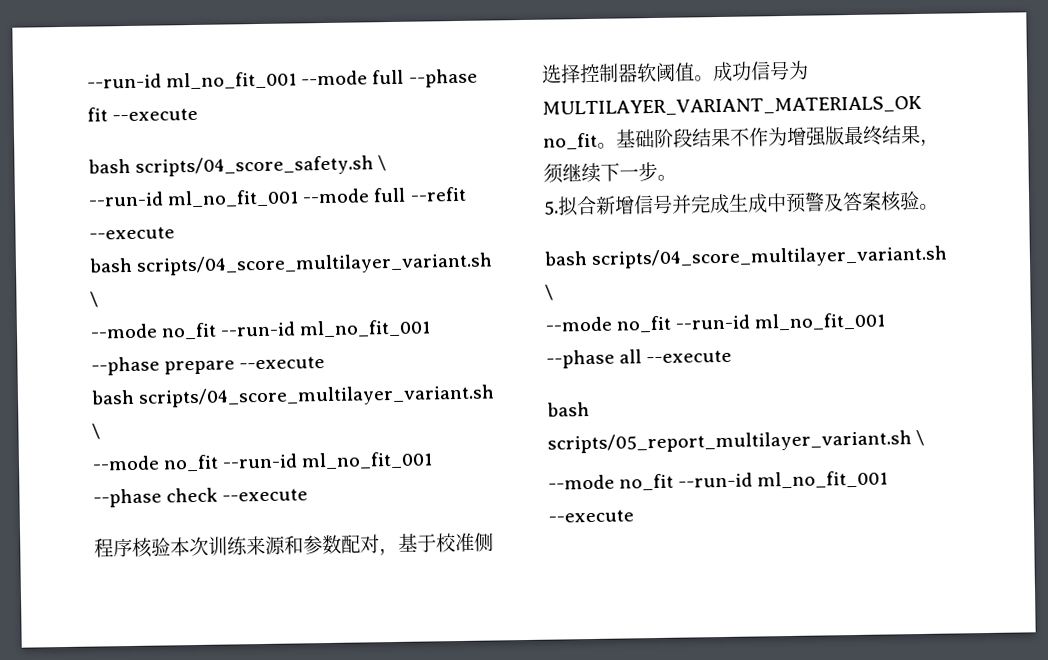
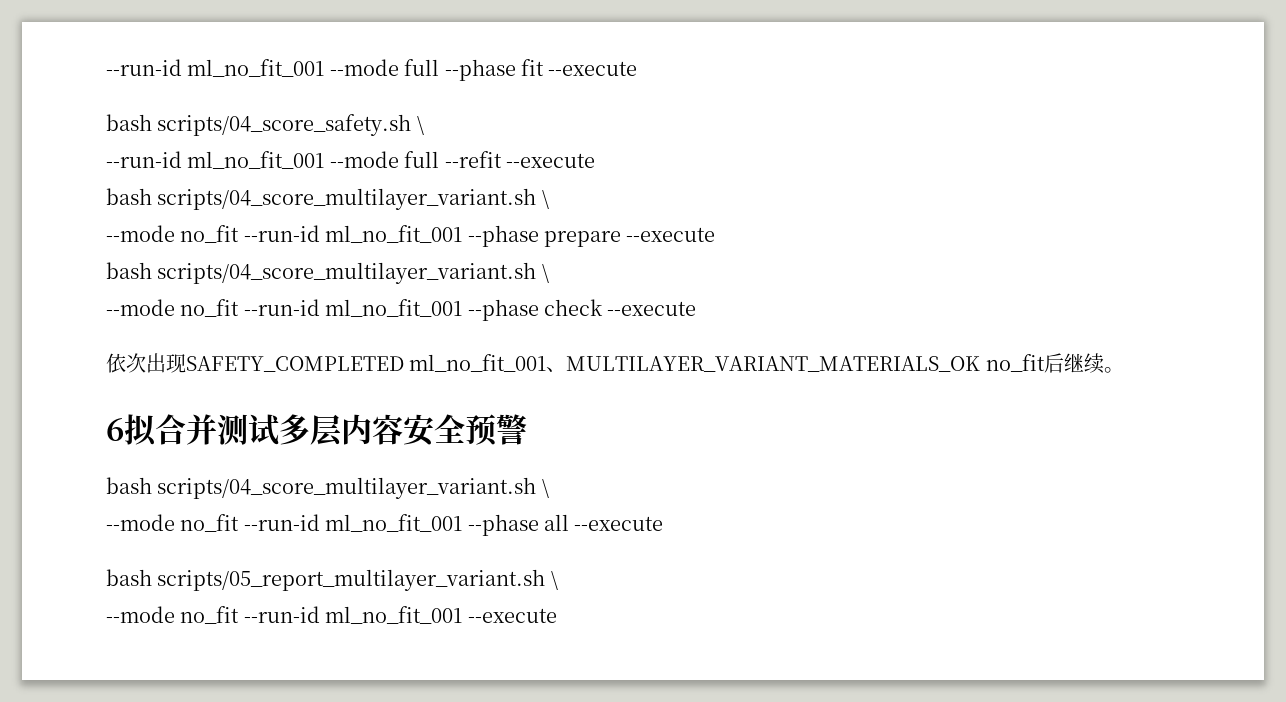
[94,532,494,558] [541,60,809,84] [542,95,922,117] [543,124,940,150] [543,161,677,184] [544,190,939,217] 程序核验本次训练来源和参数配对，基于校准侧选择控制器软阈值。成功信号为MULTILAYER_VARIANT_MATERIALS_OK no_fit。基础阶段结果不作为增强版最终结果，须继续下一步。 // 5.拟合新增信号并完成生成中预警及答案核验。 -> [106,353,1124,374] [106,414,527,447] 依次出现SAFETY_COMPLETED ml_no_fit_001、MULTILAYER_VARIANT_MATERIALS_OK no_fit后继续。 // 6拟合并测试多层内容安全预警

